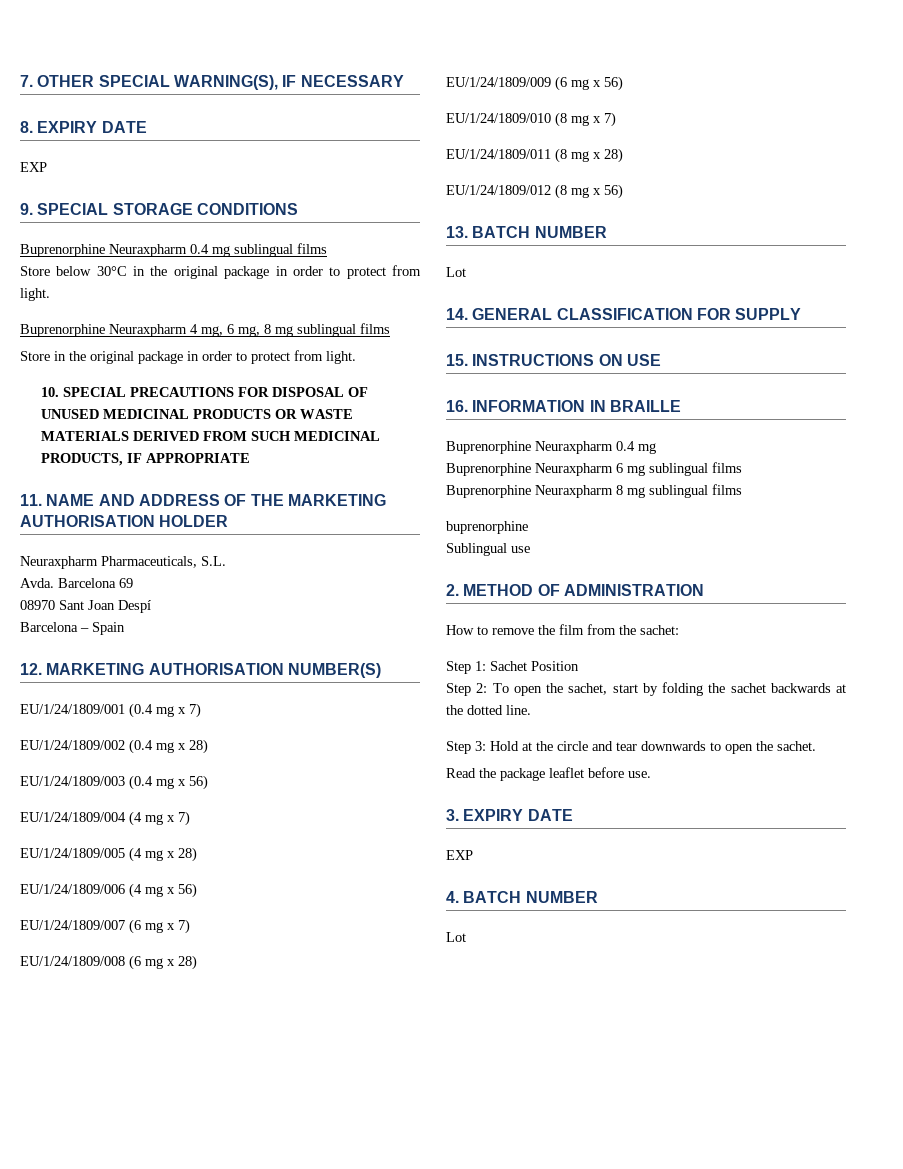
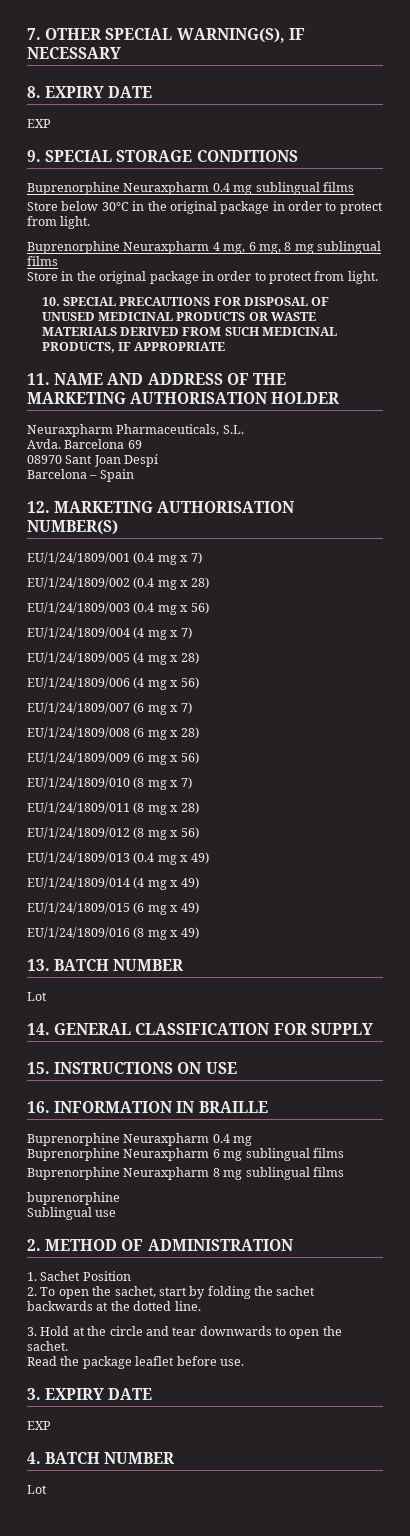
(623, 191) none -> [27,852,209,865] [27,877,199,890] [27,902,199,915] [27,927,199,940] // EU/1/24/1809/013 (0.4 mg x 49) // EU/1/24/1809/014 (4 mg x 49) // EU/1/24/1809/015 (6 mg x 49) // EU/1/24/1809/016 (8 mg x 49)
[446,624,679,635] [446,661,486,674] How to remove the film from the sachet: // Step 1: -> [27,1272,37,1281] 1.
[446,683,488,696] Step 2: -> [27,1287,37,1296] 2.
[446,741,486,754] Step 3: -> [27,1327,37,1336] 3.

